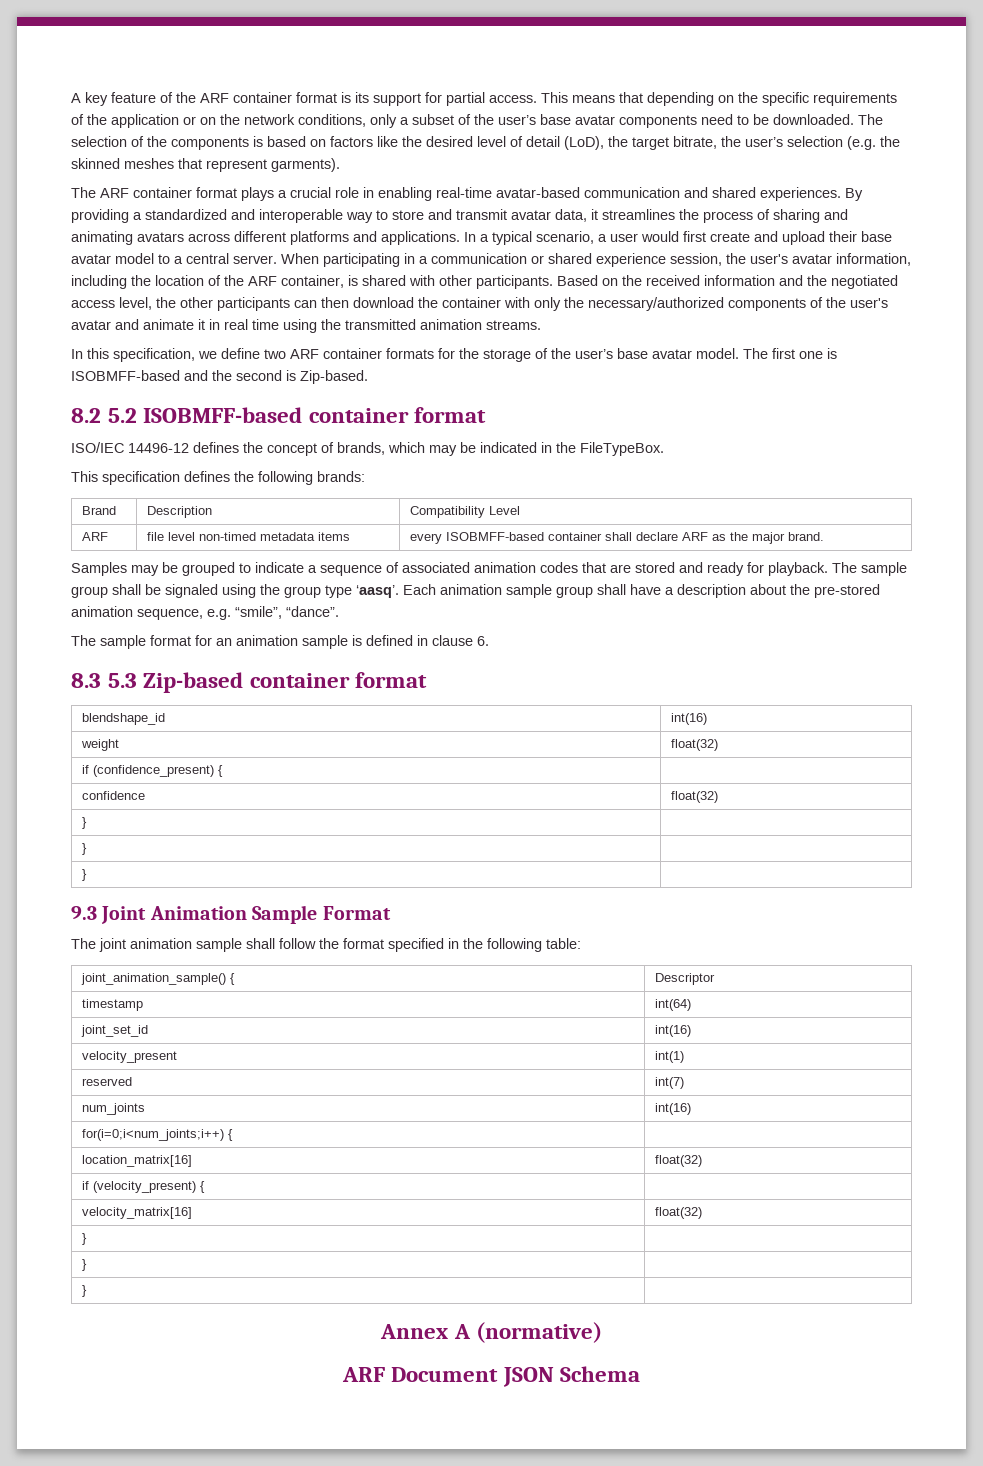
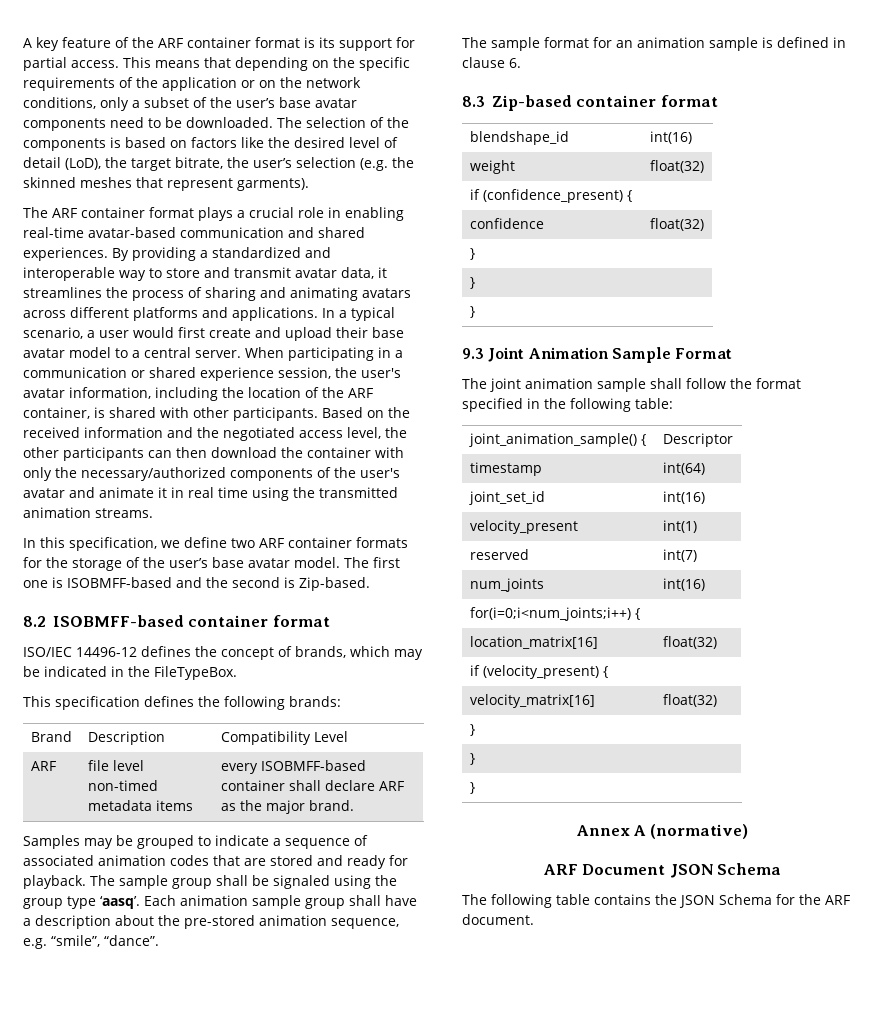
[108,408,138,423] 5.2 -> (46, 621) none
[108,673,138,688] 5.3 -> (485, 101) none
(640, 1374) none -> [462,894,850,908] [462,914,534,925] // The following table contains the JSON Schema for the ARF document.

